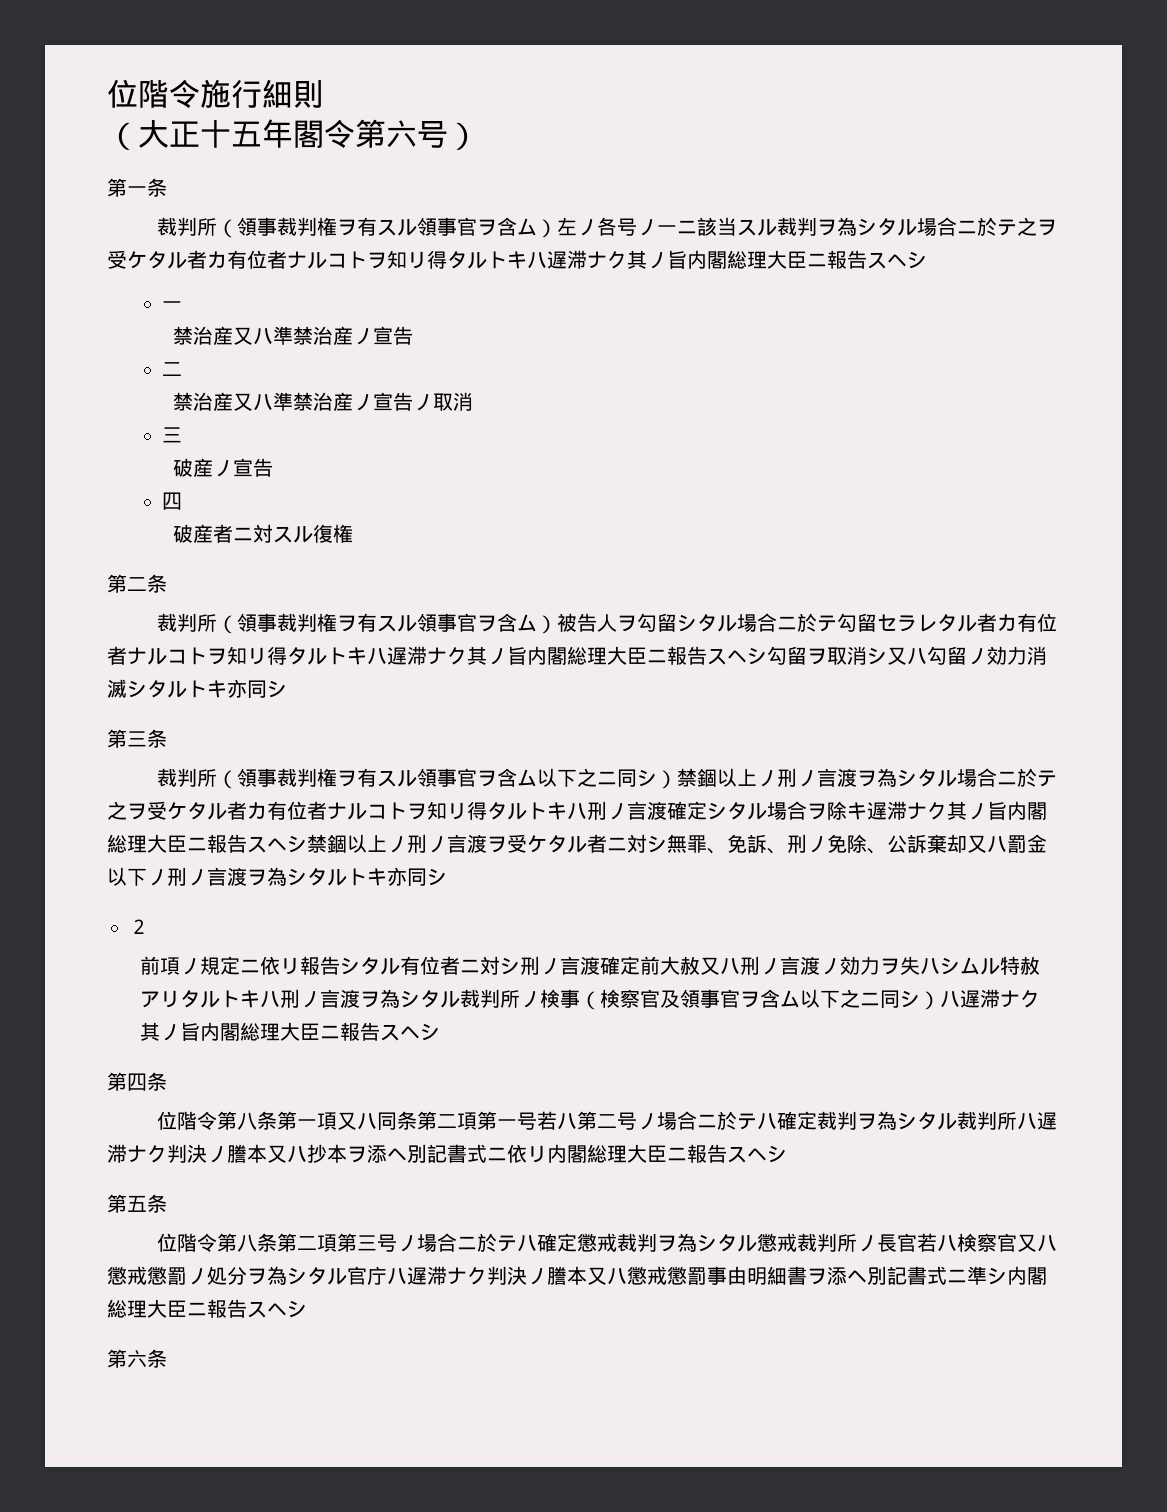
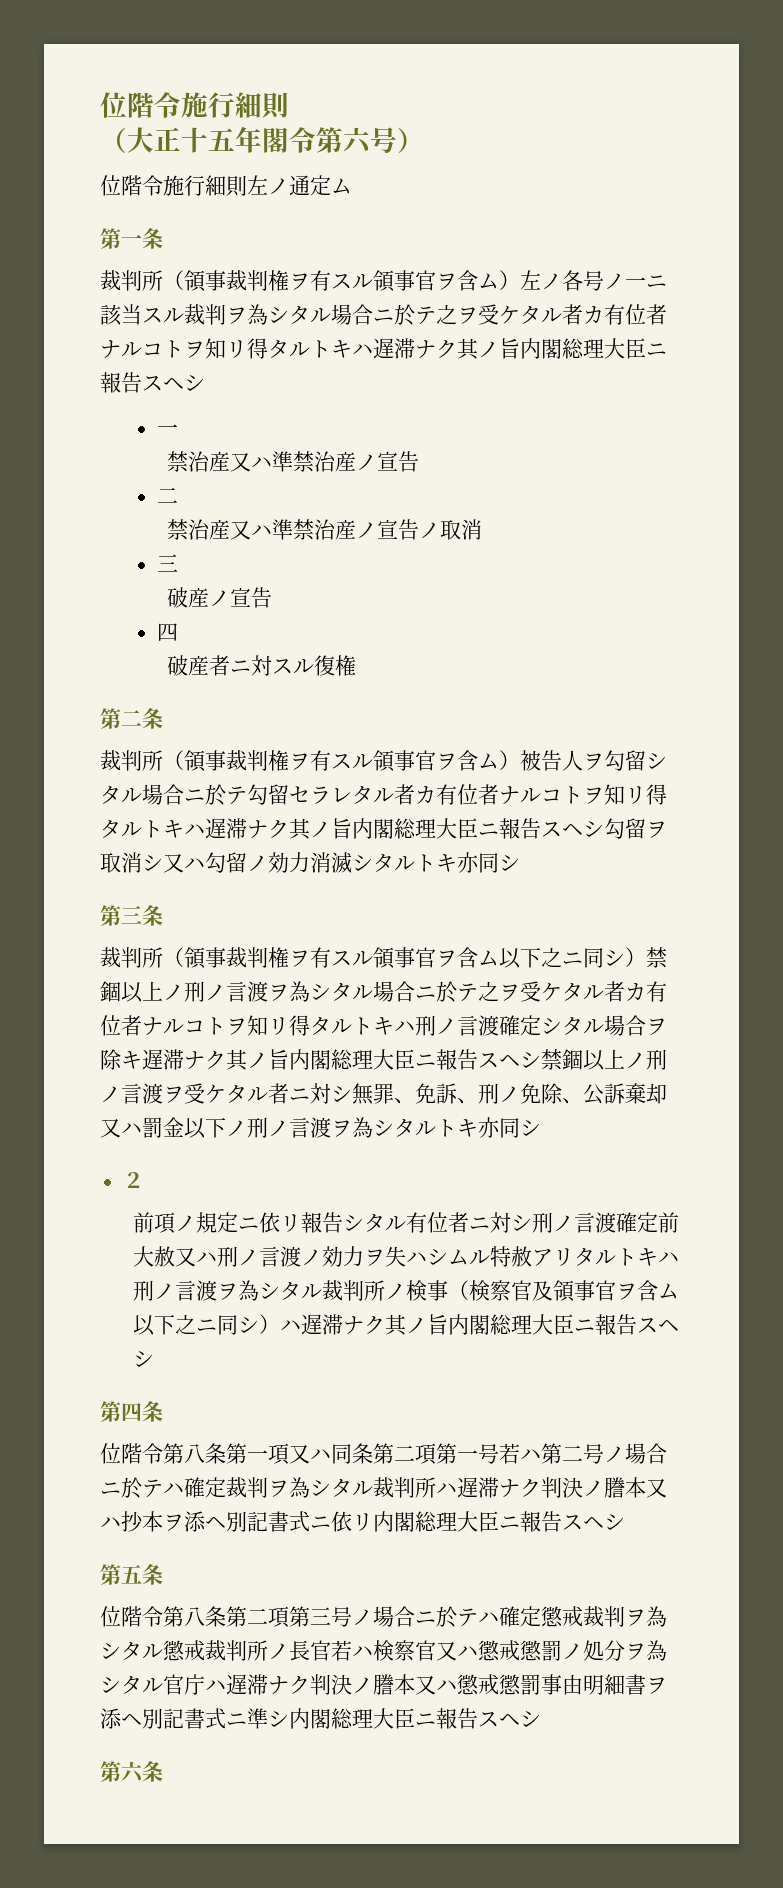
(479, 136) none -> [100,175,352,196] // 位階令施行細則左ノ通定ム

